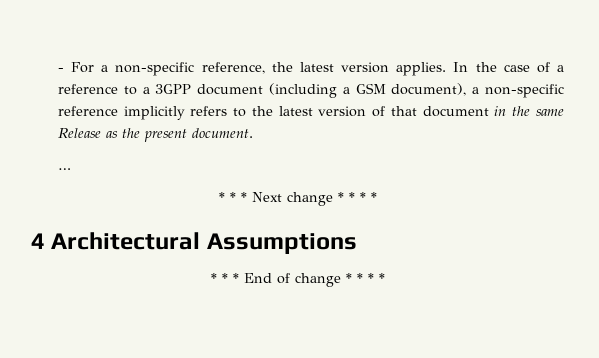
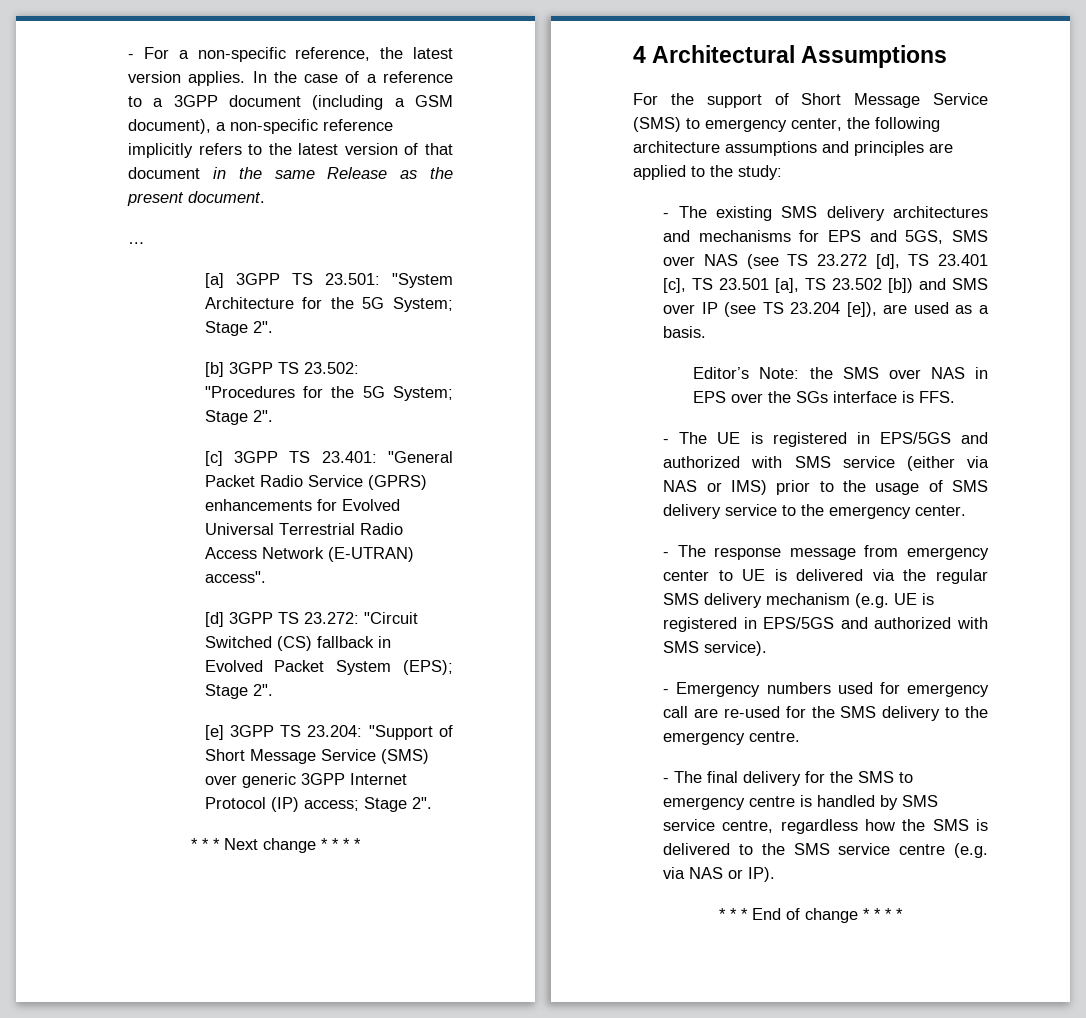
(71, 169) none -> [204,273,453,288] [204,297,453,312] [204,321,273,336] [204,362,359,377] [204,386,453,401] [204,410,273,425] [204,451,453,466] [204,475,427,490] [204,499,400,511] [204,523,403,535] [204,547,414,562] [204,571,266,583] [204,612,418,627] [204,636,391,651] [204,660,453,675] [204,684,273,699] [204,725,454,740] [204,749,429,764] [204,773,407,788] [204,797,432,812] // [a] 3GPP TS 23.501: "System Architecture for the 5G System; Stage 2". // [b] 3GPP TS 23.502: "Procedures for the 5G System; Stage 2". // [c] 3GPP TS 23.401: "General Packet Radio Service (GPRS) enhancements for Evolved Universal Terrestrial Radio Access Network (E-UTRAN) access". // [d] 3GPP TS 23.272: "Circuit Switched (CS) fallback in Evolved Packet System (EPS); Stage 2". // [e] 3GPP TS 23.204: "Support of Short Message Service (SMS) over generic 3GPP Internet Protocol (IP) access; Stage 2".
(357, 243) none -> [633,93,988,108] [633,117,940,132] [633,141,953,156] [633,165,782,180] [663,206,988,221] [663,230,988,244] [663,254,988,269] [663,278,988,293] [663,302,989,317] [663,326,707,338] [693,367,988,379] [693,391,956,403] [663,432,988,447] [663,456,989,471] [663,480,988,495] [663,504,967,519] [663,545,989,560] [663,569,988,584] [663,593,935,608] [663,617,988,632] [663,641,768,656] [663,682,989,697] [663,706,988,721] [663,731,801,745] [663,771,914,786] [663,795,939,810] [663,819,988,834] [663,843,988,858] [663,867,776,882] // For the support of Short Message Service (SMS) to emergency center, the following architecture assumptions and principles are applied to the study: // - The existing SMS delivery architectures and mechanisms for EPS and 5GS, SMS over NAS (see TS 23.272 [d], TS 23.401 [c], TS 23.501 [a], TS 23.502 [b]) and SMS over IP (see TS 23.204 [e]), are used as a basis. // Editor’s Note: the SMS over NAS in EPS over the SGs interface is FFS. // - The UE is registered in EPS/5GS and authorized with SMS service (either via NAS or IMS) prior to the usage of SMS delivery service to the emergency center. // - The response message from emergency center to UE is delivered via the regular SMS delivery mechanism (e.g. UE is registered in EPS/5GS and authorized with SMS service). // - Emergency numbers used for emergency call are re-used for the SMS delivery to the emergency centre. // - The final delivery for the SMS to emergency centre is handled by SMS service centre, regardless how the SMS is delivered to the SMS service centre (e.g. via NAS or IP).

